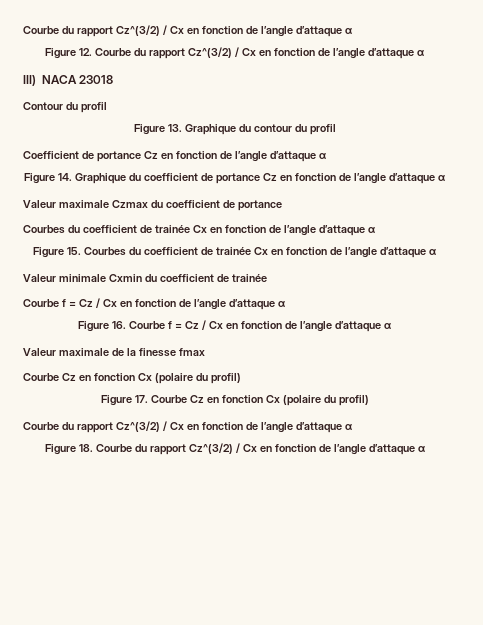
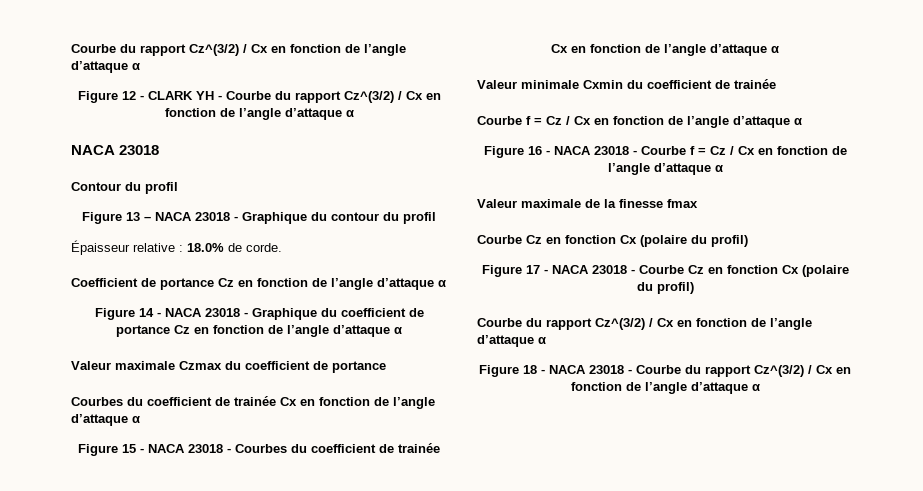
[79,48,92,56] 12. -> [121,91,222,100] 12 - CLARK YH -
[23,75,36,86] III) -> (354, 113) none
[167,124,182,132] 13. -> [126,212,238,221] 13 – NACA 23018 -
(336, 129) none -> [71,240,282,255] // Épaisseur relative : 18.0% de corde.
[58,173,72,181] 14. -> [138,308,248,317] 14 - NACA 23018 -
[67,247,81,255] 15. -> [122,444,231,453] 15 - NACA 23018 -
[112,321,126,329] 16. -> [527,146,637,155] 16 - NACA 23018 -
[134,395,148,403] 17. -> [525,265,635,274] 17 - NACA 23018 -
[78,444,93,452] 18. -> [523,365,632,374] 18 - NACA 23018 -

